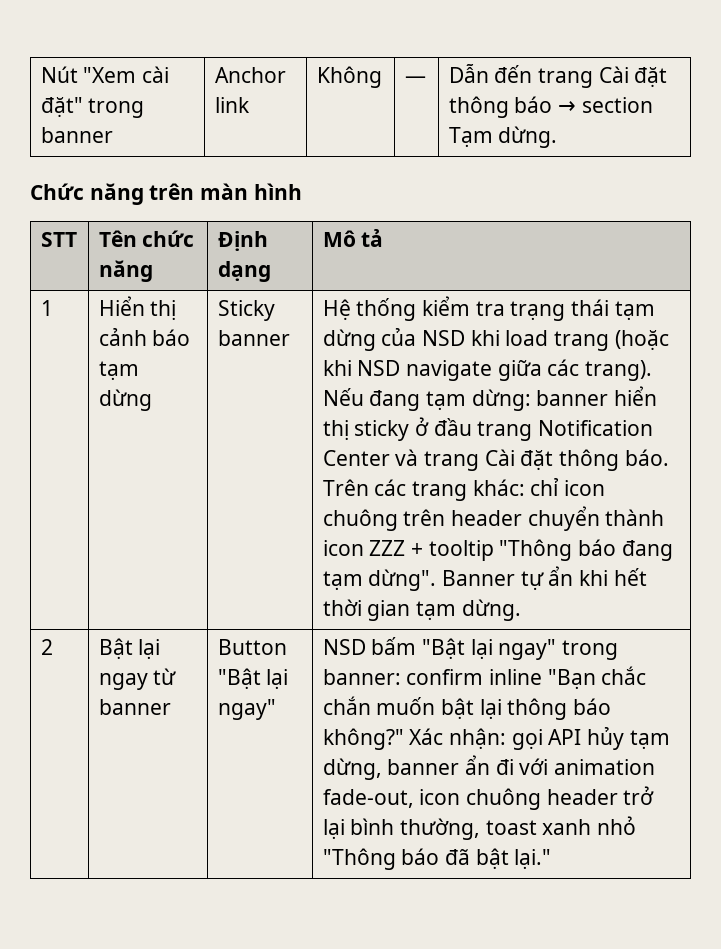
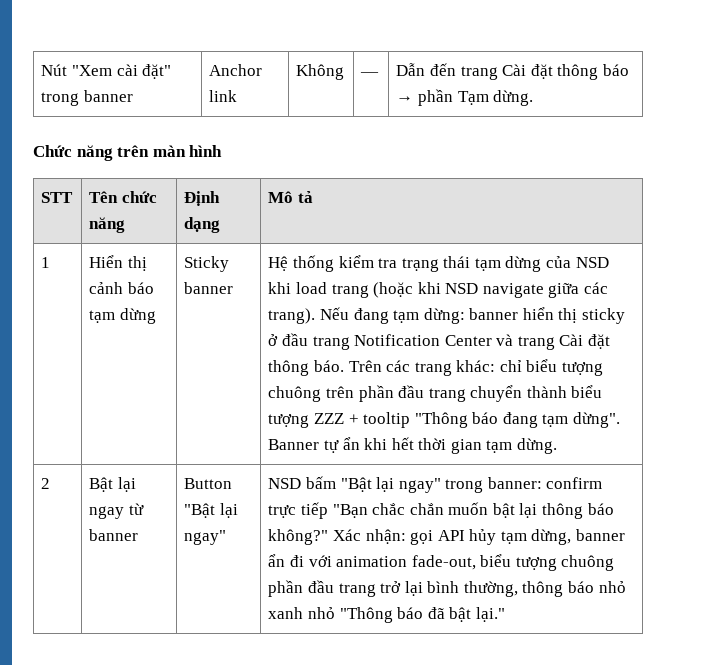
[581,97,653,113] section -> [417,89,453,106] phần
[564,480,606,496] [322,506,665,531] [322,540,364,556] icon chuông trên header chuyển thành icon -> [526,359,604,376] [268,385,603,402] [268,414,310,428] biểu tượng chuông trên phần đầu trang chuyển thành biểu tượng
[489,669,543,685] inline -> [268,502,328,519] trực tiếp
[419,788,618,810] icon chuông header -> [480,554,615,571] [268,580,376,597] biểu tượng chuông phần đầu trang
[485,820,537,835] toast -> [522,581,626,597] thông báo nhỏ

